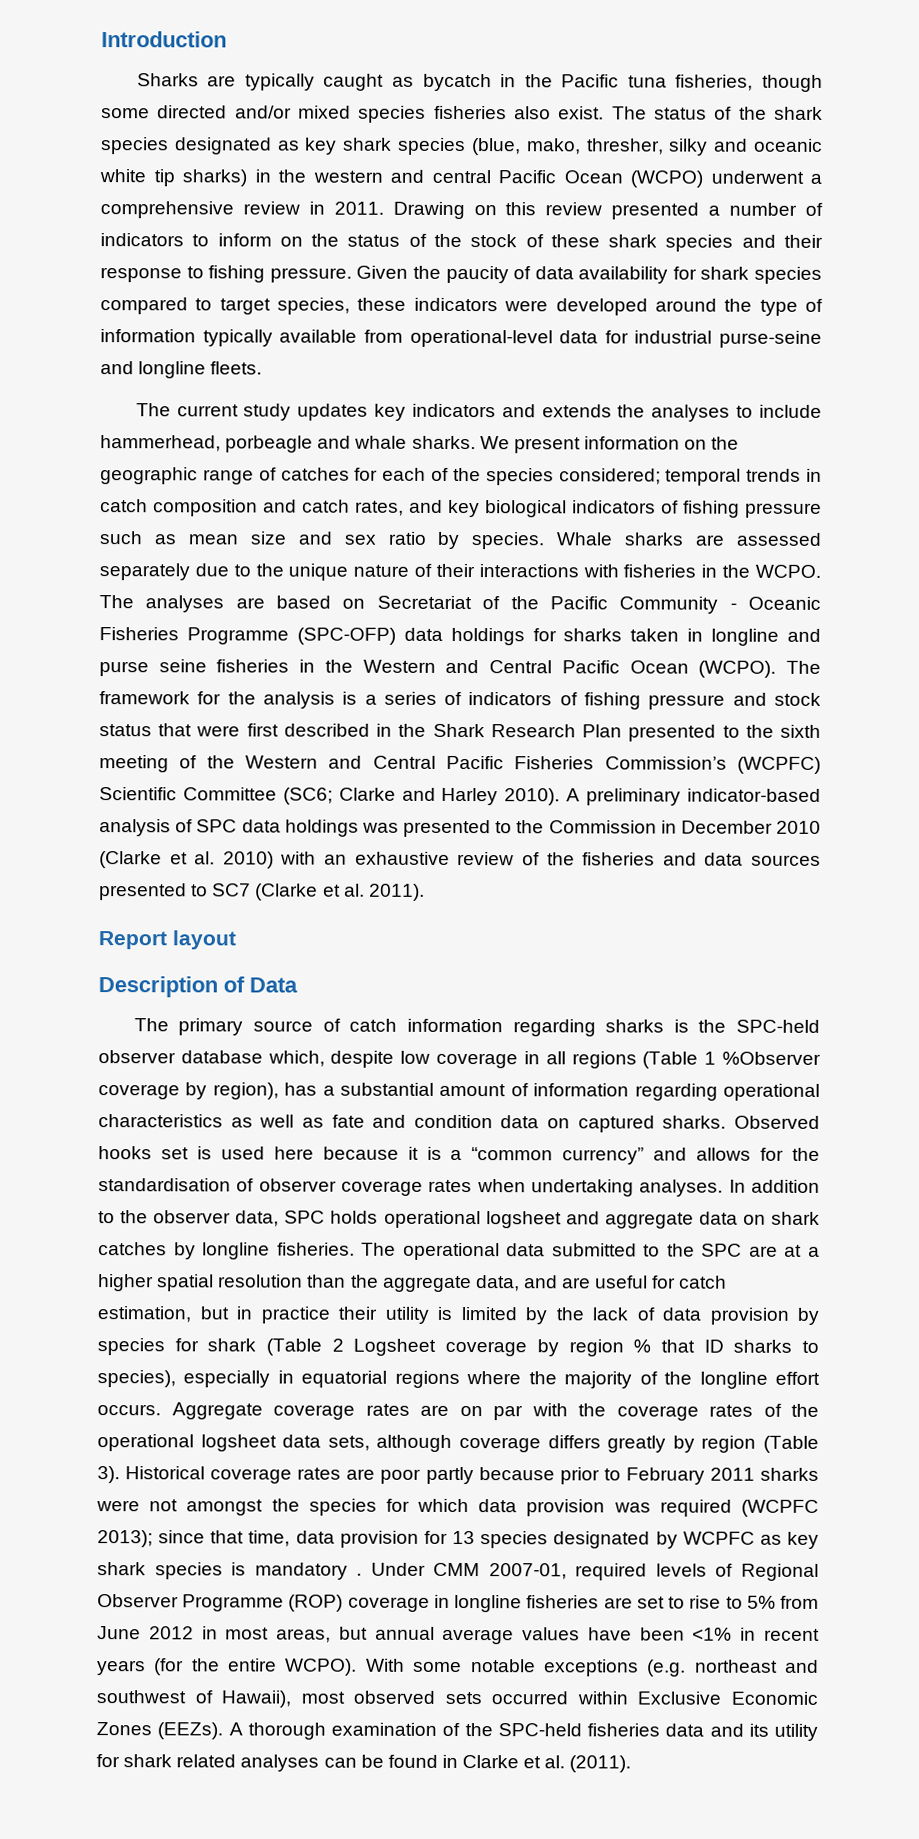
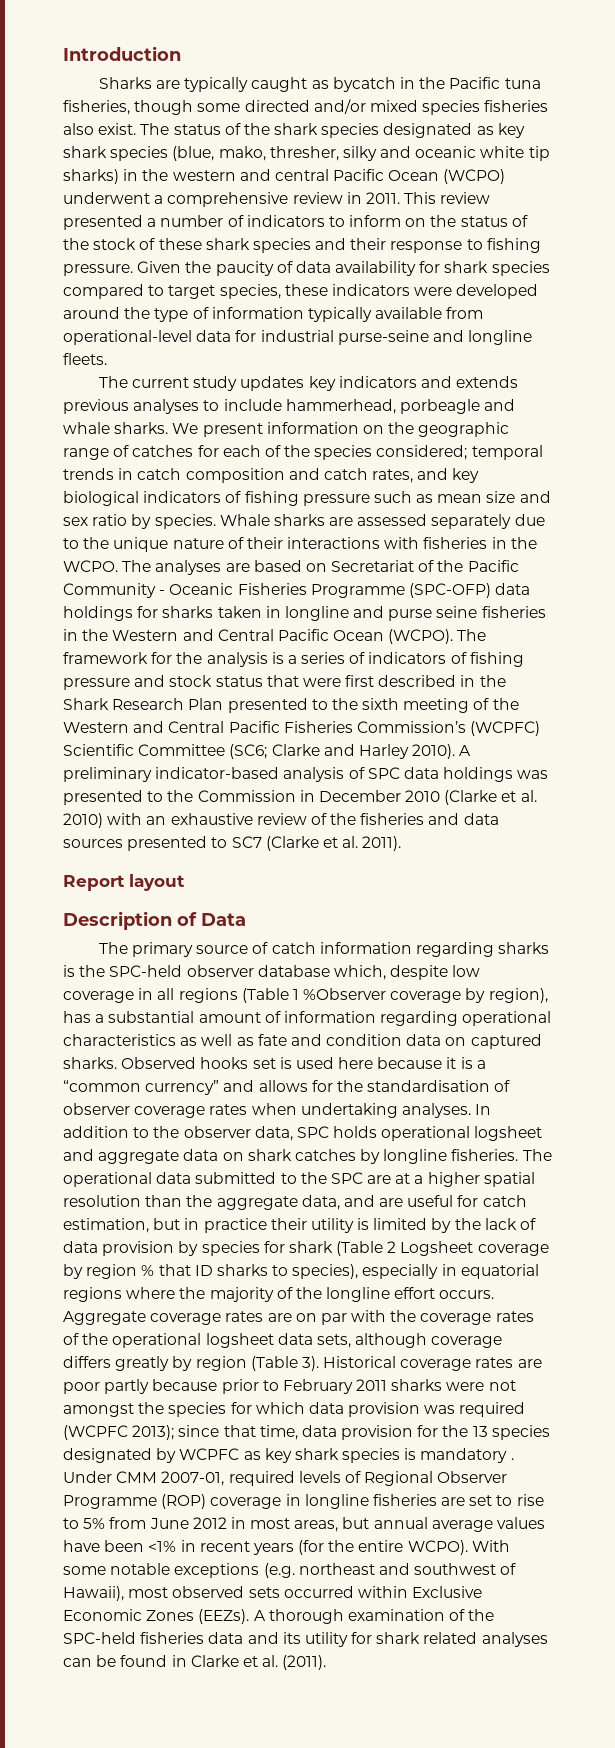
[392,201,537,220] Drawing on this -> [404,192,437,204] This
[617,404,646,418] the -> [63,399,129,414] previous
(448, 1537) none -> [442,1425,469,1437] the

